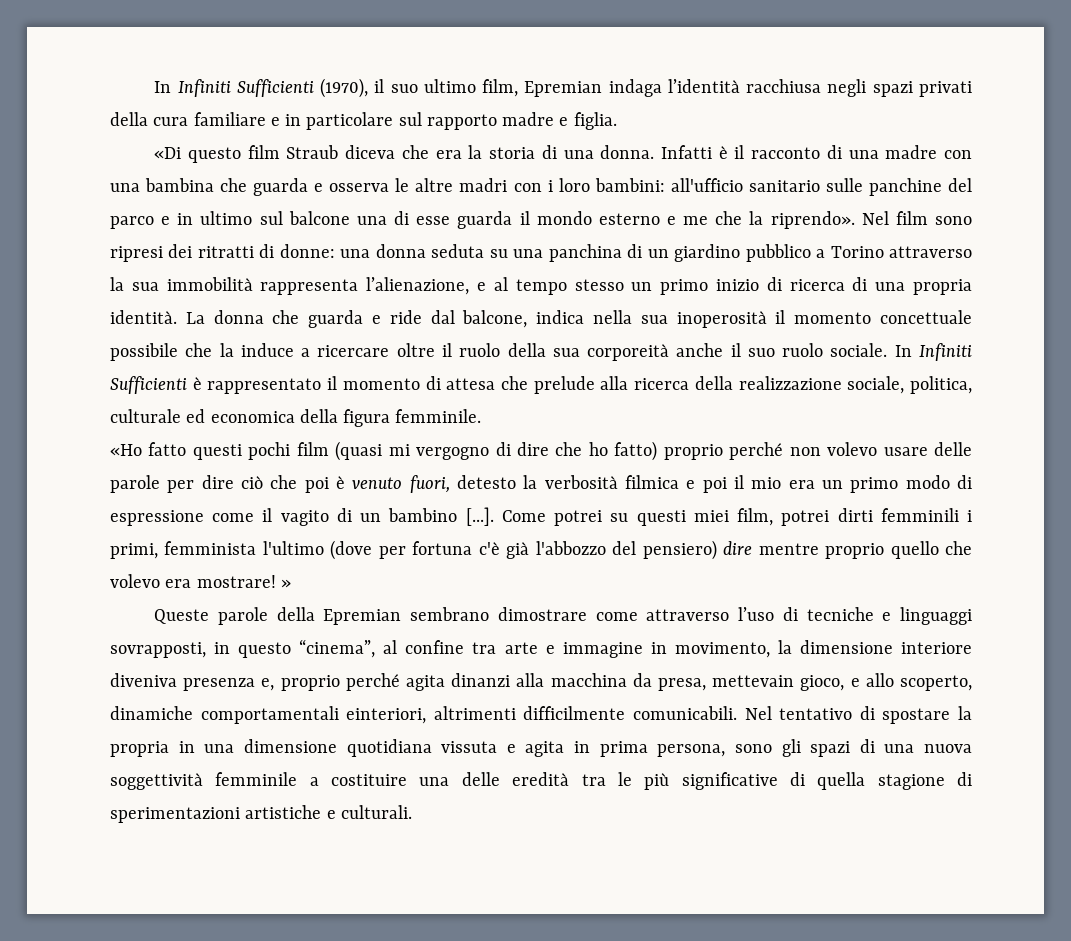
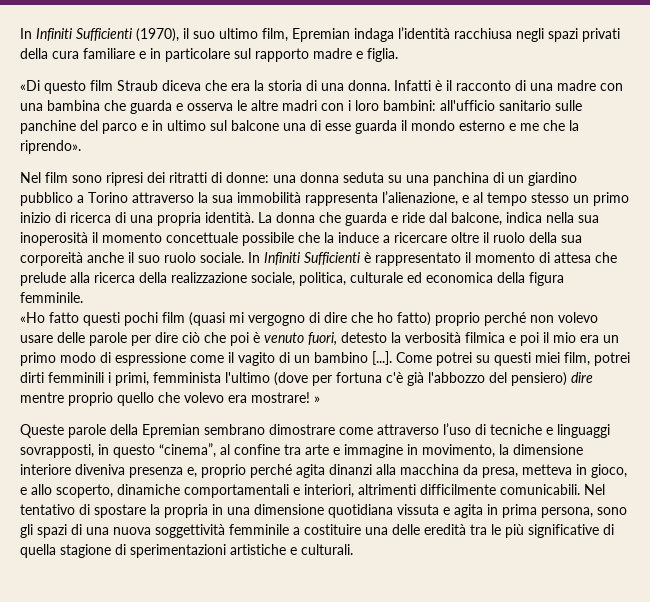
(855, 220) none -> (81, 147) //
[712,675,795,687] mettevain -> [522,464,587,475] metteva in
[346,708,427,724] einteriori, -> [293,484,354,498] e interiori,

